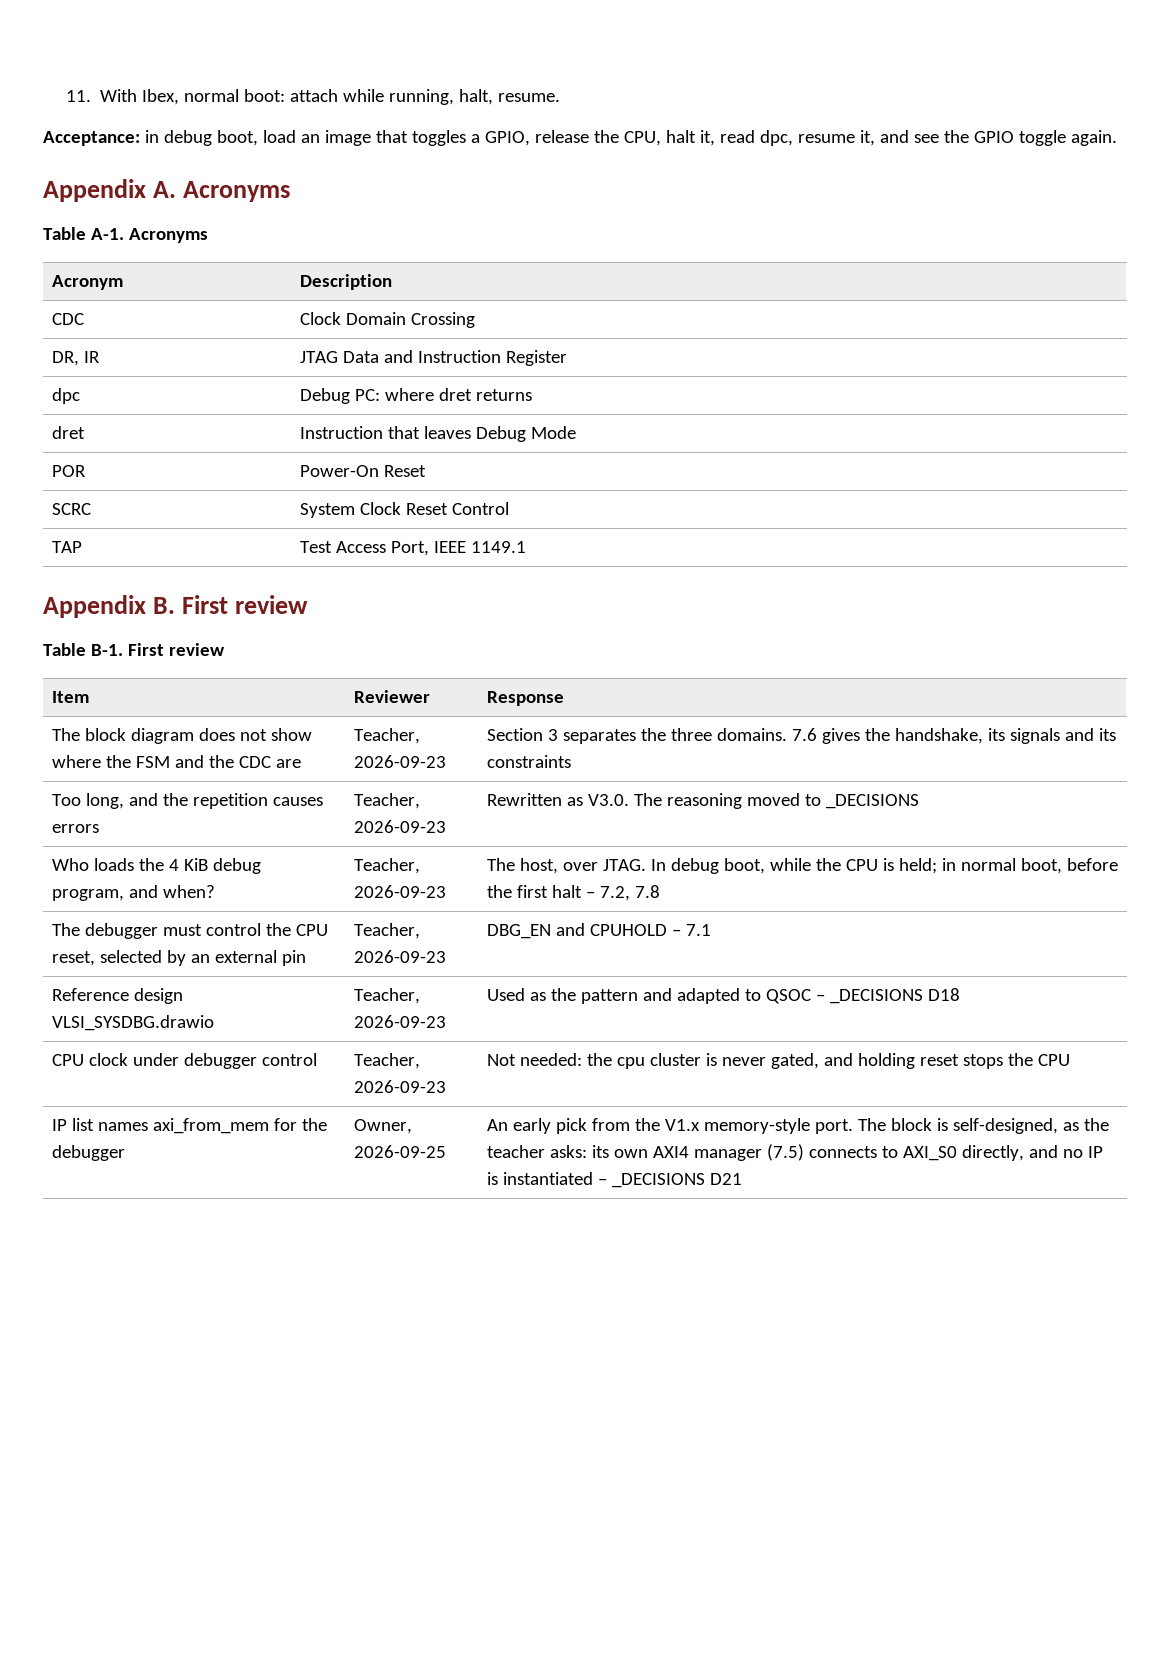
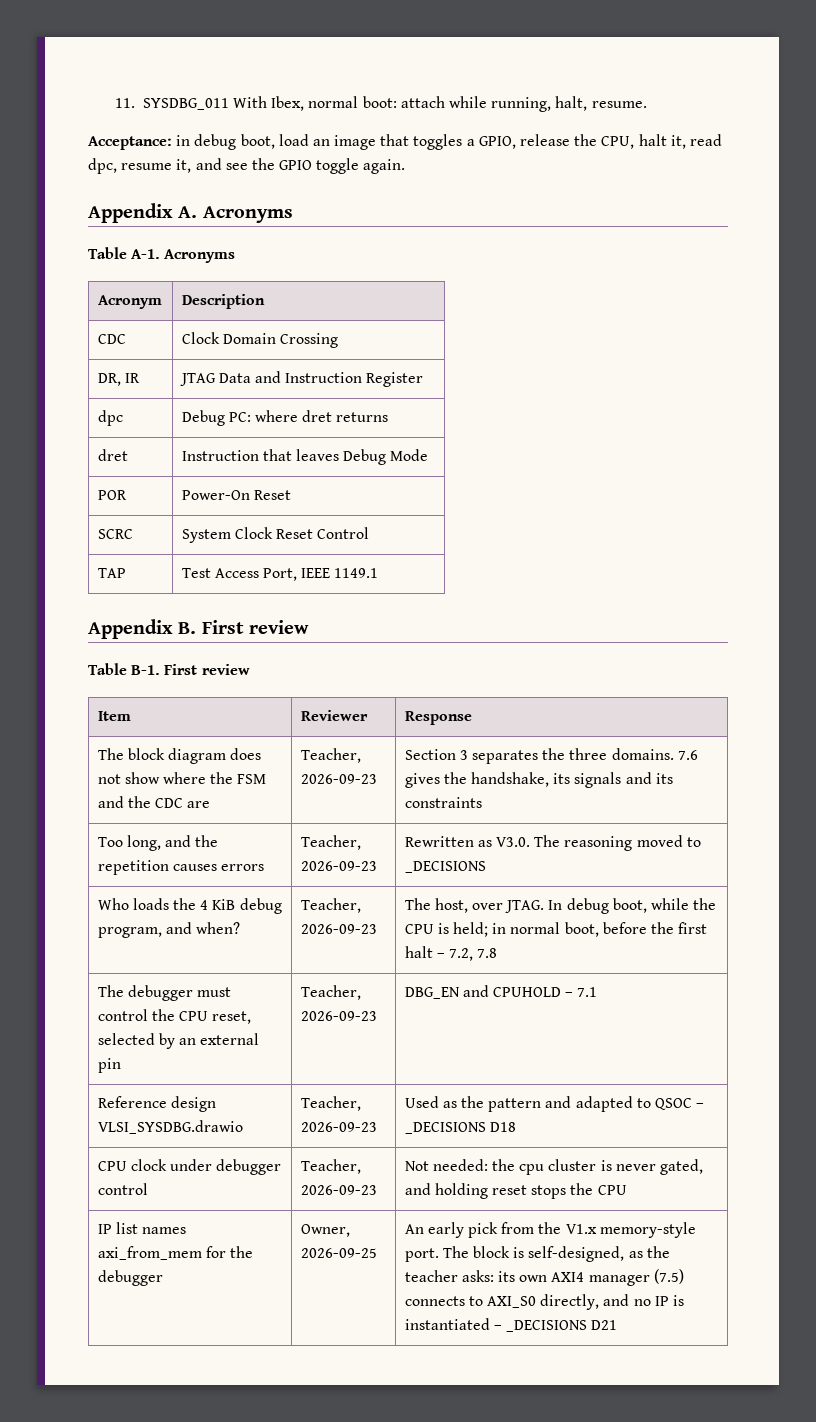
(92, 96) none -> [142,98,229,110] SYSDBG_011

